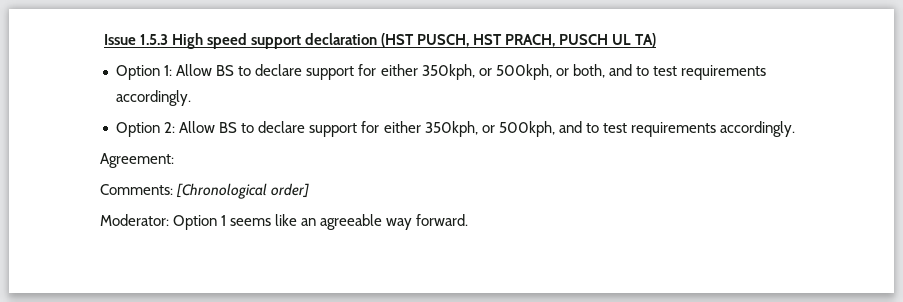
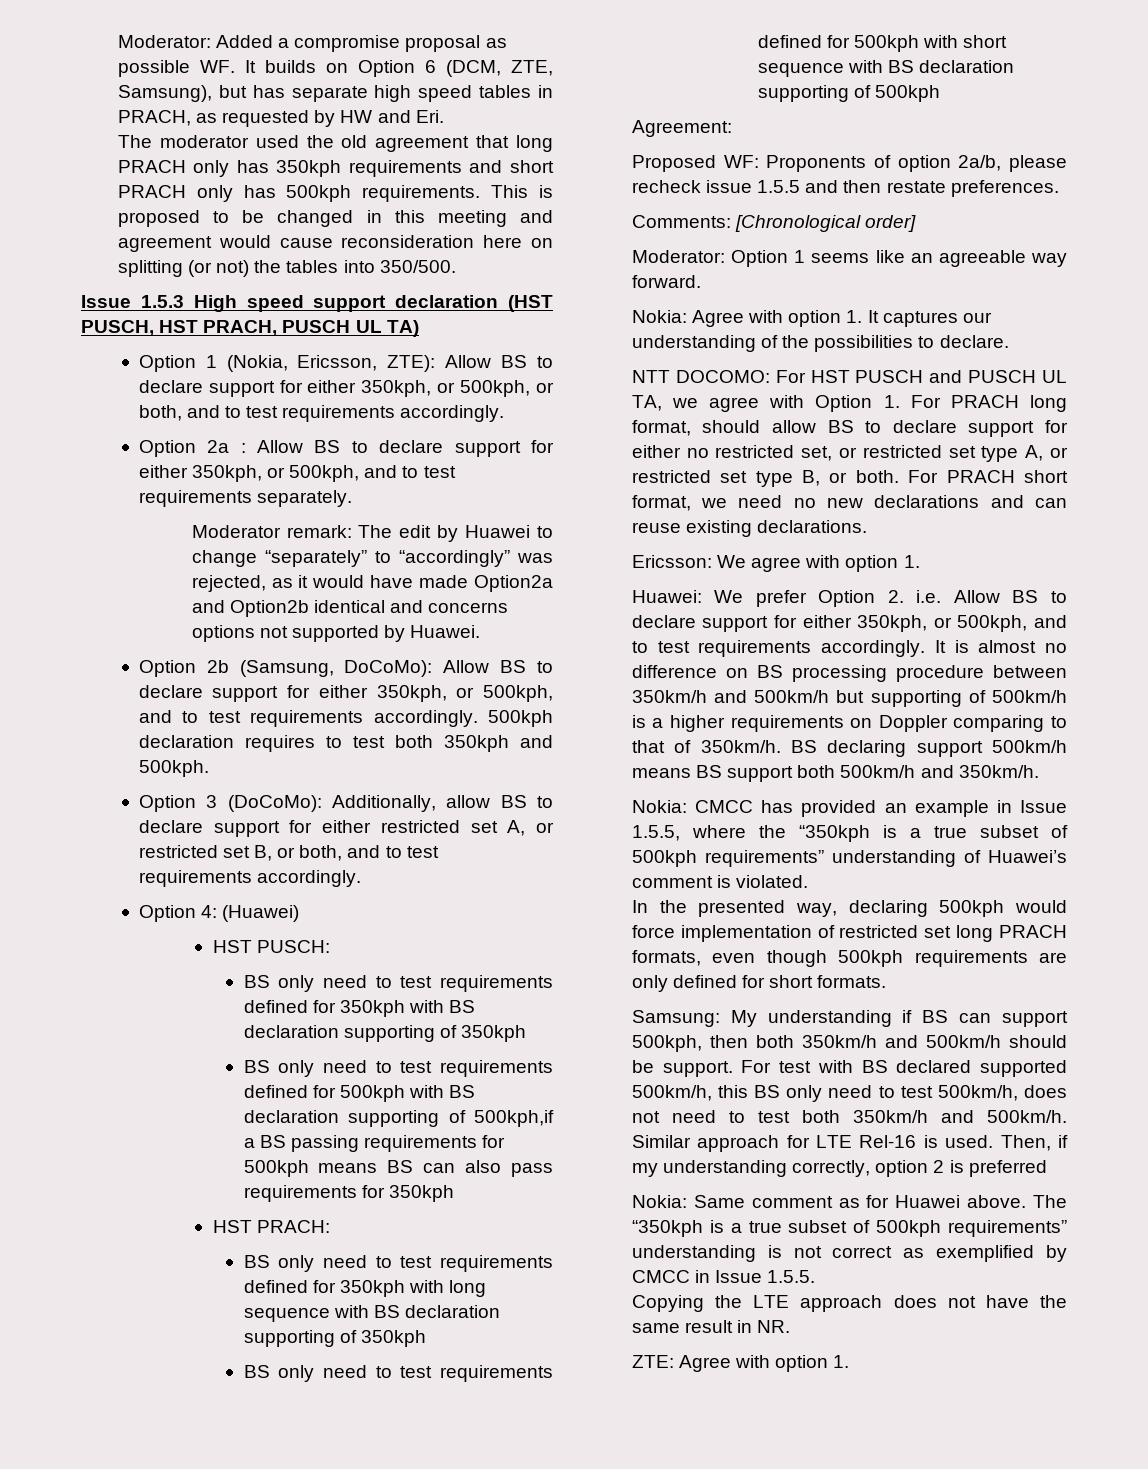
(103, 39) none -> [117,35,507,52] [117,60,553,77] [117,85,553,102] [117,110,444,127] [117,135,553,152] [117,160,554,177] [117,185,553,202] [117,210,553,227] [117,235,553,252] [117,260,456,277] Moderator: Added a compromise proposal as possible WF. It builds on Option 6 (DCM, ZTE, Samsung), but has separate high speed tables in PRACH, as requested by HW and Eri. // The moderator used the old agreement that long PRACH only has 350kph requirements and short PRACH only has 500kph requirements. This is proposed to be changed in this meeting and agreement would cause reconsideration here on splitting (or not) the tables into 350/500. //
[164,65,173,76] 1: -> [205,355,436,372] 1 (Nokia, Ericsson, ZTE):
[164,122,176,133] 2: -> [207,440,554,457] [138,465,456,482] [138,490,352,507] [191,525,554,542] [191,550,553,567] [191,575,553,592] [191,600,509,617] [191,625,481,642] [138,660,433,677] 2a : Allow BS to declare support for either 350kph, or 500kph, and to test requirements separately. // Moderator remark: The edit by Huawei to change “separately” to “accordingly” was rejected, as it would have made Option2a and Option2b identical and concerns options not supported by Huawei. // Option 2b (Samsung, DoCoMo):
[99,153,174,168] // Agreement: -> [488,710,553,727] [138,735,553,752] [138,760,209,777] [138,795,554,812] [138,820,554,837] [138,845,439,861] [138,870,361,887] [138,905,300,922] [212,940,330,953] [243,975,553,992] [243,1000,476,1017] [243,1025,526,1042] [243,1060,553,1077] [243,1085,476,1102] [243,1110,554,1127] [243,1135,506,1152] [243,1160,553,1177] [243,1185,454,1202] [212,1220,330,1233] [243,1255,553,1272] [243,1280,487,1297] [243,1305,500,1322] [243,1330,426,1347] [243,1365,553,1382] [757,35,1008,52] [757,60,1014,77] [757,85,940,102] [631,120,732,137] [631,155,1067,172] [631,180,1059,197] 500kph declaration requires to test both 350kph and 500kph. // Option 3 (DoCoMo): Additionally, allow BS to declare support for either restricted set A, or restricted set B, or both, and to test requirements accordingly. // Option 4: (Huawei) // HST PUSCH: // BS only need to test requirements defined for 350kph with BS declaration supporting of 350kph // BS only need to test requirements defined for 500kph with BS declaration supporting of 500kph,if a BS passing requirements for 500kph means BS can also pass requirements for 350kph // HST PRACH: // BS only need to test requirements defined for 350kph with long sequence with BS declaration supporting of 350kph // BS only need to test requirements defined for 500kph with short sequence with BS declaration supporting of 500kph // Agreement: // Proposed WF: Proponents of option 2a/b, please recheck issue 1.5.5 and then restate preferences.
(469, 220) none -> [631,310,992,327] [631,335,1009,352] [631,370,1067,383] [631,395,1067,412] [631,420,1068,437] [631,445,1068,462] [631,470,1068,487] [631,495,1067,511] [631,520,868,537] [631,555,920,572] [631,590,1067,607] [631,615,1067,632] [631,640,1067,657] [631,665,1067,682] [631,690,1067,707] [631,715,1067,732] [631,740,1067,757] [631,765,1039,782] [631,800,1067,817] [631,825,1068,842] [631,850,1067,867] [631,875,809,888] [631,900,1067,917] [631,925,1067,942] [631,950,1067,967] [631,975,887,992] [631,1010,1068,1027] [631,1035,1067,1052] [631,1060,1067,1077] [631,1085,1067,1102] [631,1110,1067,1123] [631,1135,1068,1152] [631,1160,1047,1177] [631,1195,1067,1208] [631,1220,1067,1237] [631,1245,1067,1262] [631,1270,816,1283] [631,1295,1067,1312] [631,1320,791,1333] [631,1355,850,1372] // Nokia: Agree with option 1. It captures our understanding of the possibilities to declare. // NTT DOCOMO: For HST PUSCH and PUSCH UL TA, we agree with Option 1. For PRACH long format, should allow BS to declare support for either no restricted set, or restricted set type A, or restricted set type B, or both. For PRACH short format, we need no new declarations and can reuse existing declarations. // Ericsson: We agree with option 1. // Huawei: We prefer Option 2. i.e. Allow BS to declare support for either 350kph, or 500kph, and to test requirements accordingly. It is almost no difference on BS processing procedure between 350km/h and 500km/h but supporting of 500km/h is a higher requirements on Doppler comparing to that of 350km/h. BS declaring support 500km/h means BS support both 500km/h and 350km/h. // Nokia: CMCC has provided an example in Issue 1.5.5, where the “350kph is a true subset of 500kph requirements” understanding of Huawei’s comment is violated. // In the presented way, declaring 500kph would force implementation of restricted set long PRACH formats, even though 500kph requirements are only defined for short formats. // Samsung: My understanding if BS can support 500kph, then both 350km/h and 500km/h should be support. For test with BS declared supported 500km/h, this BS only need to test 500km/h, does not need to test both 350km/h and 500km/h. Similar approach for LTE Rel-16 is used. Then, if my understanding correctly, option 2 is preferred // Nokia: Same comment as for Huawei above. The “350kph is a true subset of 500kph requirements” understanding is not correct as exemplified by CMCC in Issue 1.5.5. // Copying the LTE approach does not have the same result in NR. // ZTE: Agree with option 1.

